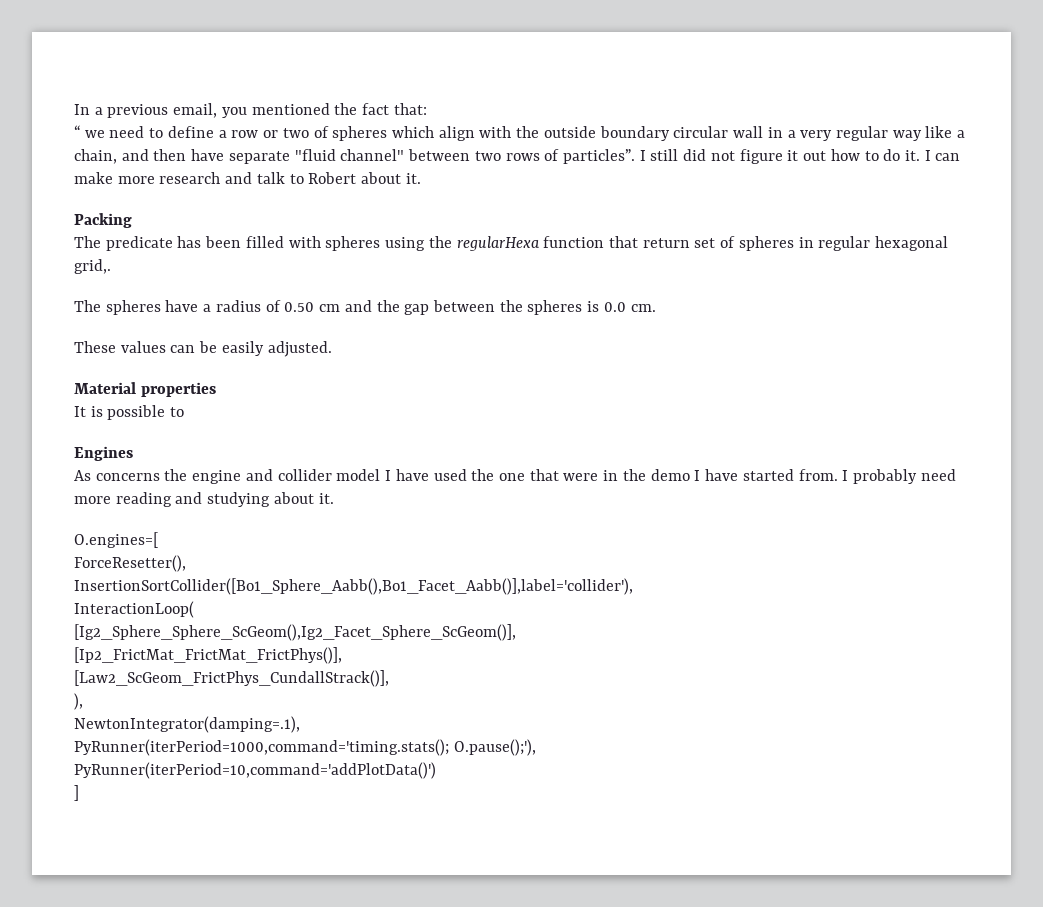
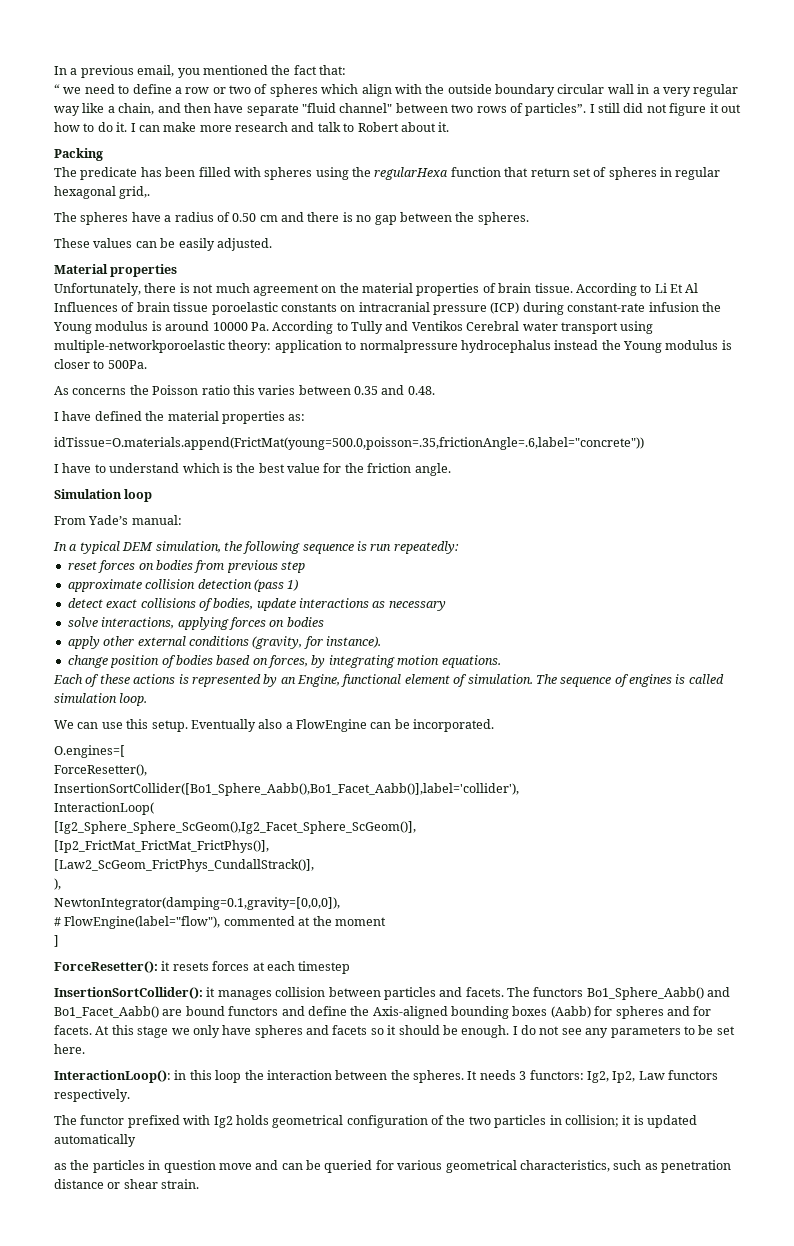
[376,300,656,315] the gap between the spheres is 0.0 cm. -> [307,212,529,225] there is no gap between the spheres.
[74,405,185,420] [74,446,133,461] [74,469,956,484] [74,492,334,507] It is possible to // Engines // As concerns the engine and collider model I have used the one that were in the demo I have started from. I probably need more reading and studying about it. -> [54,283,699,296] [54,302,721,315] [53,321,654,334] [54,340,732,353] [54,359,147,369] [54,385,435,395] [54,411,306,424] [54,437,644,450] [54,463,451,476] [54,489,153,502] [54,515,182,525] [53,541,459,554] [67,560,305,573] [67,579,299,592] [67,598,446,611] [67,617,324,630] [67,636,381,649] [67,655,501,668] [53,674,724,687] [54,693,148,706] [54,719,495,732] Unfortunately, there is not much agreement on the material properties of brain tissue. According to Li Et Al Influences of brain tissue poroelastic constants on intracranial pressure (ICP) during constant-rate infusion the Young modulus is around 10000 Pa. According to Tully and Ventikos Cerebral water transport using multiple-networkporoelastic theory: application to normalpressure hydrocephalus instead the Young modulus is closer to 500Pa. // As concerns the Poisson ratio this varies between 0.35 and 0.48. // I have defined the material properties as: // idTissue=O.materials.append(FrictMat(young=500.0,poisson=.35,frictionAngle=.6,label="concrete")) // I have to understand which is the best value for the friction angle. // Simulation loop // From Yade’s manual: // In a typical DEM simulation, the following sequence is run repeatedly: // reset forces on bodies from previous step // approximate collision detection (pass 1) // detect exact collisions of bodies, update interactions as necessary // solve interactions, applying forces on bodies // apply other external conditions (gravity, for instance). // change position of bodies based on forces, by integrating motion equations. // Each of these actions is represented by an Engine, functional element of simulation. The sequence of engines is called simulation loop. // We can use this setup. Eventually also a FlowEngine can be incorporated.
[74,716,300,733] [74,739,536,756] [74,762,436,779] [74,785,79,801] NewtonIntegrator(damping=.1), // PyRunner(iterPeriod=1000,command='timing.stats(); O.pause();'), // PyRunner(iterPeriod=10,command='addPlotData()') // ] -> [54,897,340,910] [54,916,386,929] [54,935,59,947] [54,961,351,974] [54,987,731,1000] [54,1006,712,1019] [54,1025,735,1038] [54,1044,85,1054] [54,1070,718,1083] [54,1089,130,1102] [54,1115,697,1128] [54,1134,136,1147] [54,1160,731,1173] [54,1179,200,1189] NewtonIntegrator(damping=0.1,gravity=[0,0,0]), // # FlowEngine(label="flow"), commented at the moment // ] // ForceResetter(): it resets forces at each timestep // InsertionSortCollider(): it manages collision between particles and facets. The functors Bo1_Sphere_Aabb() and Bo1_Facet_Aabb() are bound functors and define the Axis-aligned bounding boxes (Aabb) for spheres and for facets. At this stage we only have spheres and facets so it should be enough. I do not see any parameters to be set here. // InteractionLoop(): in this loop the interaction between the spheres. It needs 3 functors: Ig2, Ip2, Law functors respectively. // The functor prefixed with Ig2 holds geometrical configuration of the two particles in collision; it is updated automatically // as the particles in question move and can be queried for various geometrical characteristics, such as penetration distance or shear strain.

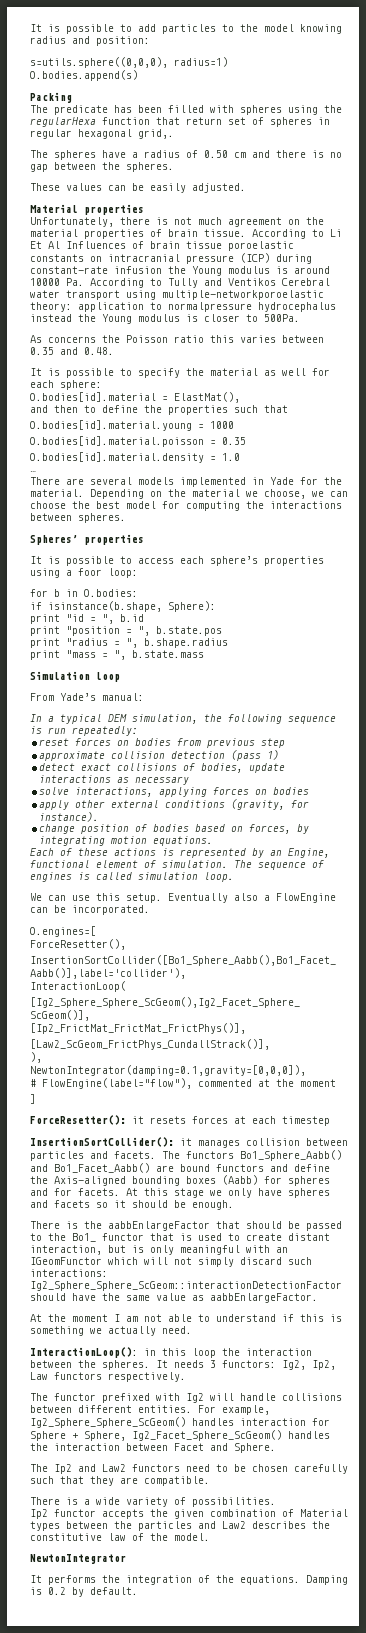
[54,65,346,78] [54,84,739,97] [54,103,741,116] [54,122,450,132] In a previous email, you mentioned the fact that: // “ we need to define a row or two of spheres which align with the outside boundary circular wall in a very regular way like a chain, and then have separate "fluid channel" between two rows of particles”. I still did not figure it out how to do it. I can make more research and talk to Robert about it. -> [30,24,342,34] [30,36,150,46] [30,57,228,68] [30,70,138,81] It is possible to add particles to the model knowing radius and position: // s=utils.sphere((0,0,0), radius=1) // O.bodies.append(s)
[54,411,306,424] [54,437,644,450] [54,463,451,476] I have defined the material properties as: // idTissue=O.materials.append(FrictMat(young=500.0,poisson=.35,frictionAngle=.6,label="concrete")) // I have to understand which is the best value for the friction angle. -> [30,368,330,378] [30,380,102,390] [30,392,240,403] [30,405,288,415] [30,420,234,431] [30,436,246,447] [30,452,240,463] [30,471,36,472] [30,477,342,487] [30,489,348,499] [30,501,342,511] [30,513,126,523] [30,534,144,545] [30,556,324,566] [30,568,138,578] [30,589,138,597] [30,601,216,612] [30,614,144,624] [30,626,222,636] [30,638,228,648] [30,650,204,660] It is possible to specify the material as well for each sphere: // O.bodies[id].material = ElastMat(), // and then to define the properties such that // O.bodies[id].material.young = 1000 // O.bodies[id].material.poisson = 0.35 // O.bodies[id].material.density = 1.0 // … // There are several models implemented in Yade for the material. Depending on the material we choose, we can choose the best model for computing the interactions between spheres. // Spheres’ properties // It is possible to access each sphere’s properties using a foor loop: // for b in O.bodies: // if isinstance(b.shape, Sphere): // print "id = ", b.id // print "position = ", b.state.pos // print "radius = ", b.shape.radius // print "mass = ", b.state.mass
[512,1025,735,1038] [54,1044,85,1054] I do not see any parameters to be set here. -> [30,1221,342,1231] [30,1233,330,1242] [30,1245,288,1255] [30,1257,312,1267] [30,1269,108,1277] [30,1281,342,1291] [30,1293,318,1303] [30,1314,342,1322] [30,1326,192,1336] // There is the aabbEnlargeFactor that should be passed to the Bo1_ functor that is used to create distant interaction, but is only meaningful with an IGeomFunctor which will not simply discard such interactions: Ig2_Sphere_Sphere_ScGeom::interactionDetectionFactor should have the same value as aabbEnlargeFactor. // At the moment I am not able to understand if this is something we actually need.
[235,1115,697,1128] [54,1134,136,1147] [54,1160,731,1173] [54,1179,200,1189] holds geometrical configuration of the two particles in collision; it is updated automatically // as the particles in question move and can be queried for various geometrical characteristics, such as penetration distance or shear strain. -> [210,1393,342,1401] [30,1405,270,1415] [30,1417,330,1428] [30,1430,330,1441] [30,1443,276,1453] [30,1464,348,1474] [30,1476,210,1486] [30,1497,276,1507] [30,1509,348,1519] [30,1521,330,1531] [30,1533,210,1541] [30,1554,126,1564] [30,1575,348,1585] [30,1587,138,1597] will handle collisions between different entities. For example, Ig2_Sphere_Sphere_ScGeom() handles interaction for Sphere + Sphere, Ig2_Facet_Sphere_ScGeom() handles the interaction between Facet and Sphere. // The Ip2 and Law2 functors need to be chosen carefully such that they are compatible. // There is a wide variety of possibilities. // Ip2 functor accepts the given combination of Material types between the particles and Law2 describes the constitutive law of the model. // NewtonIntegrator // It performs the integration of the equations. Damping is 0.2 by default.

